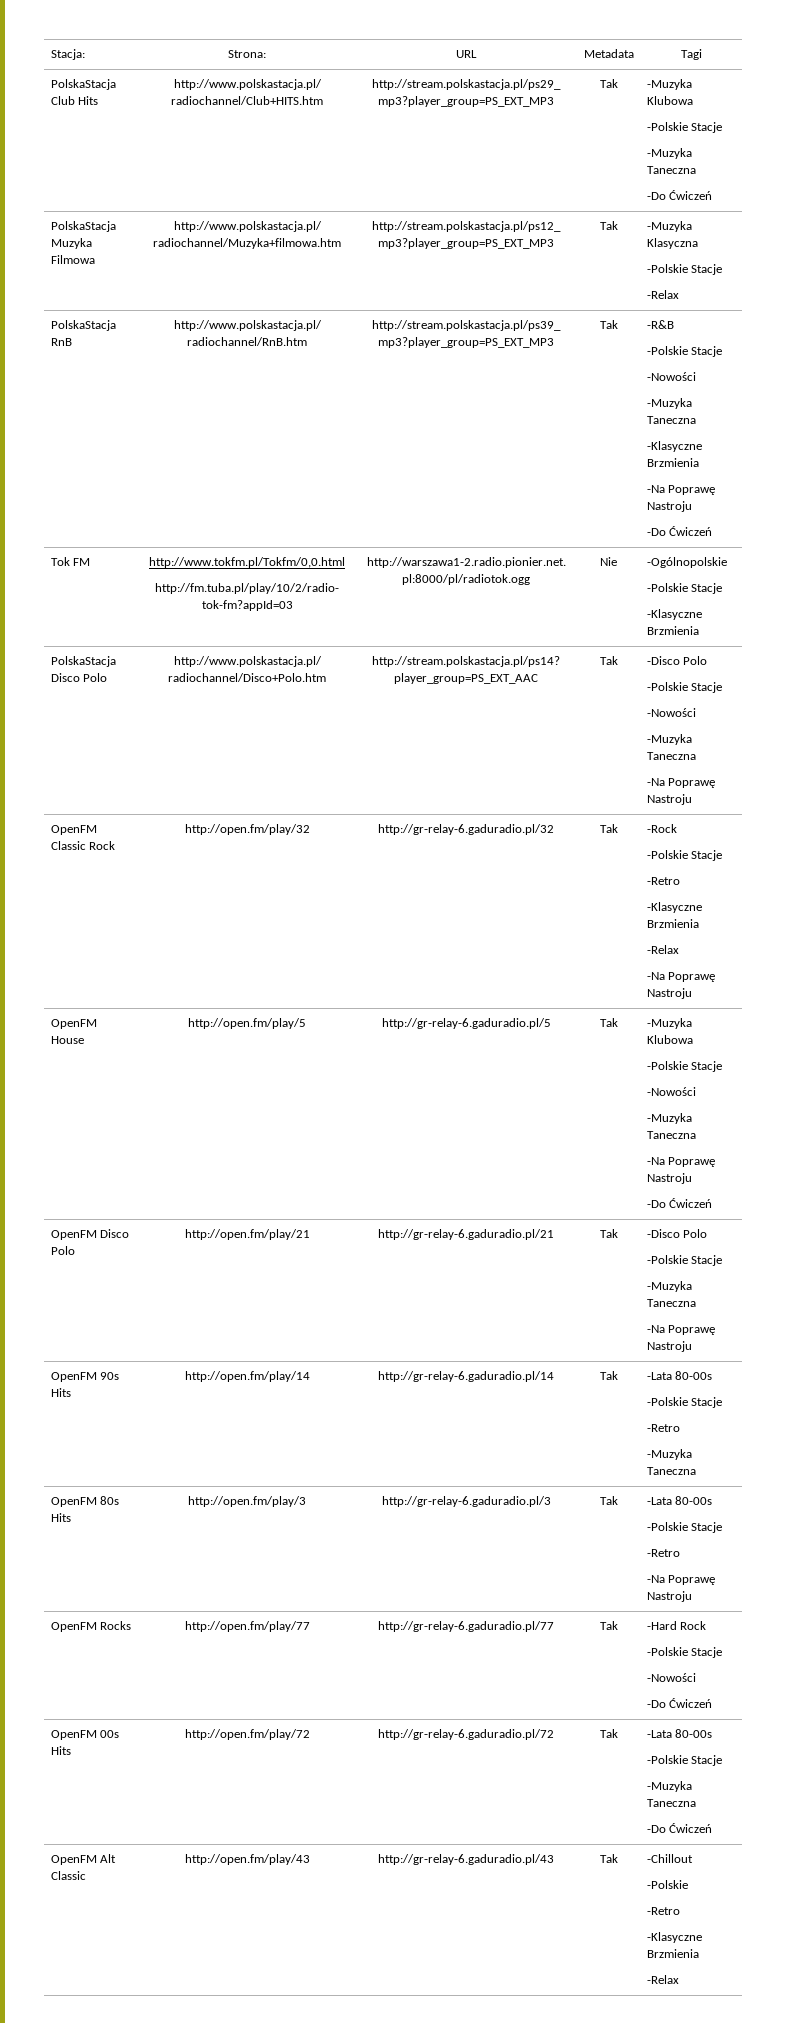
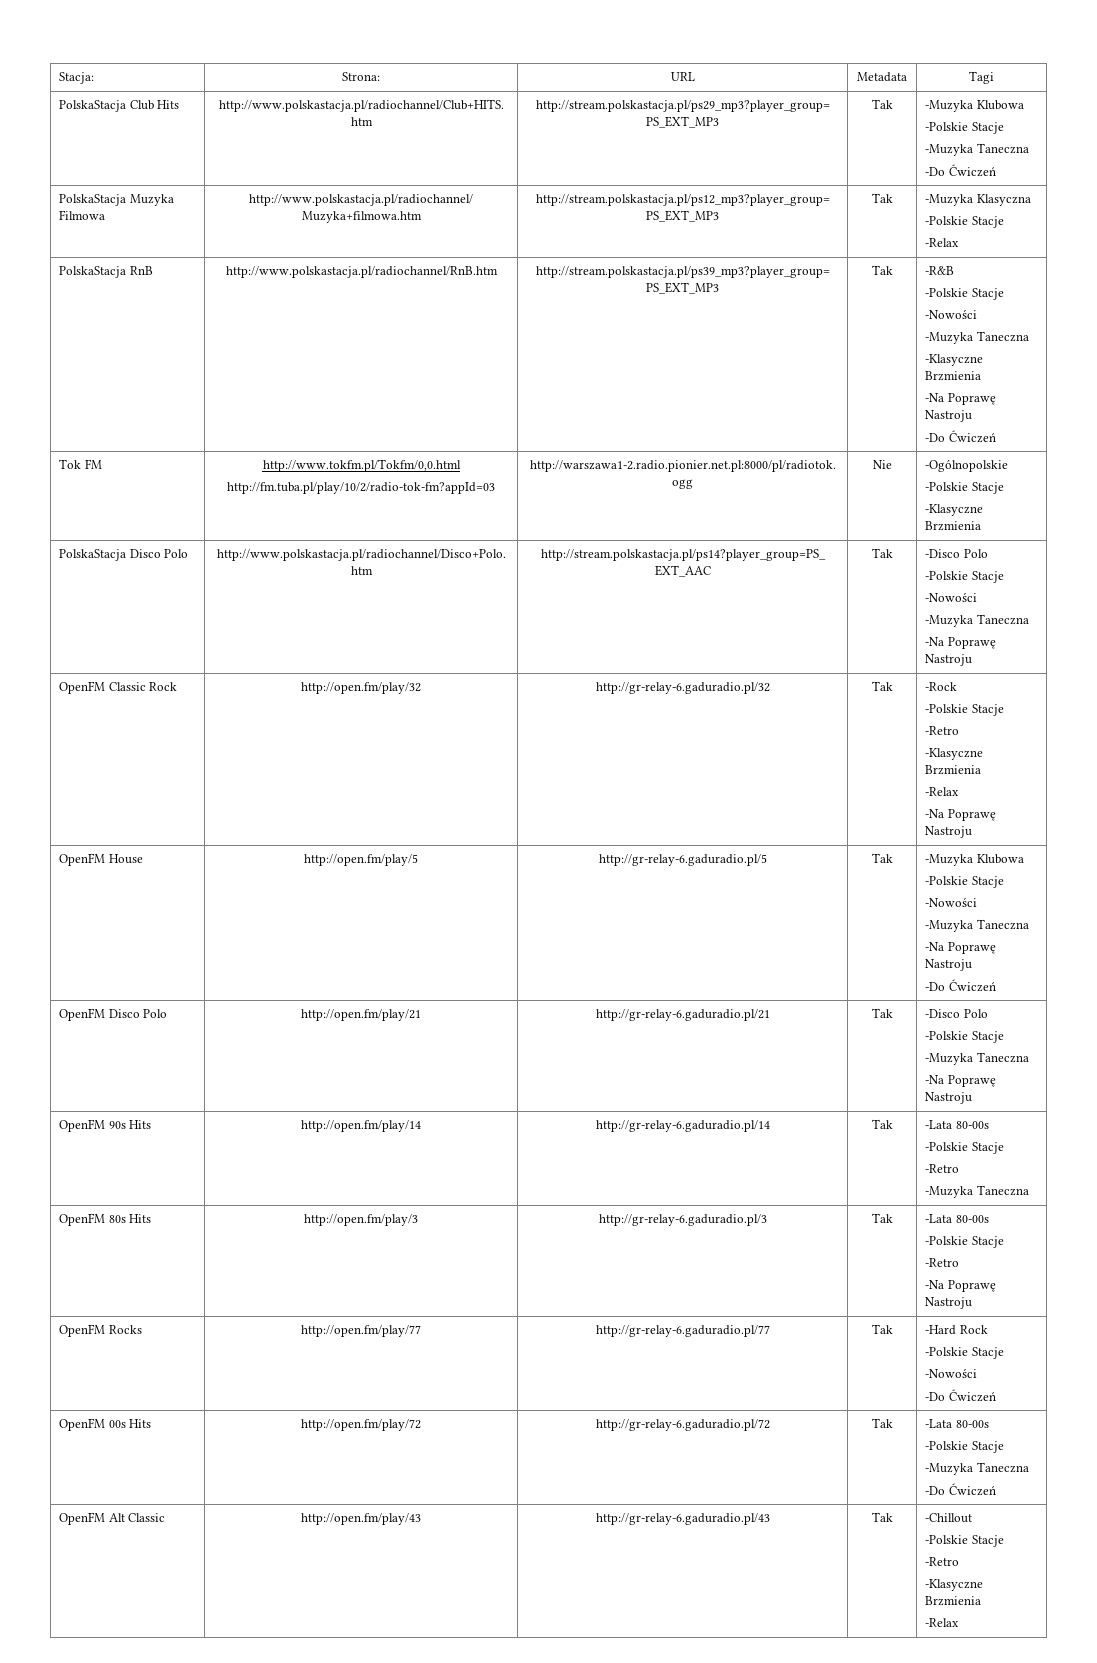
(688, 1884) none -> [971,1535,1004,1547] Stacje

